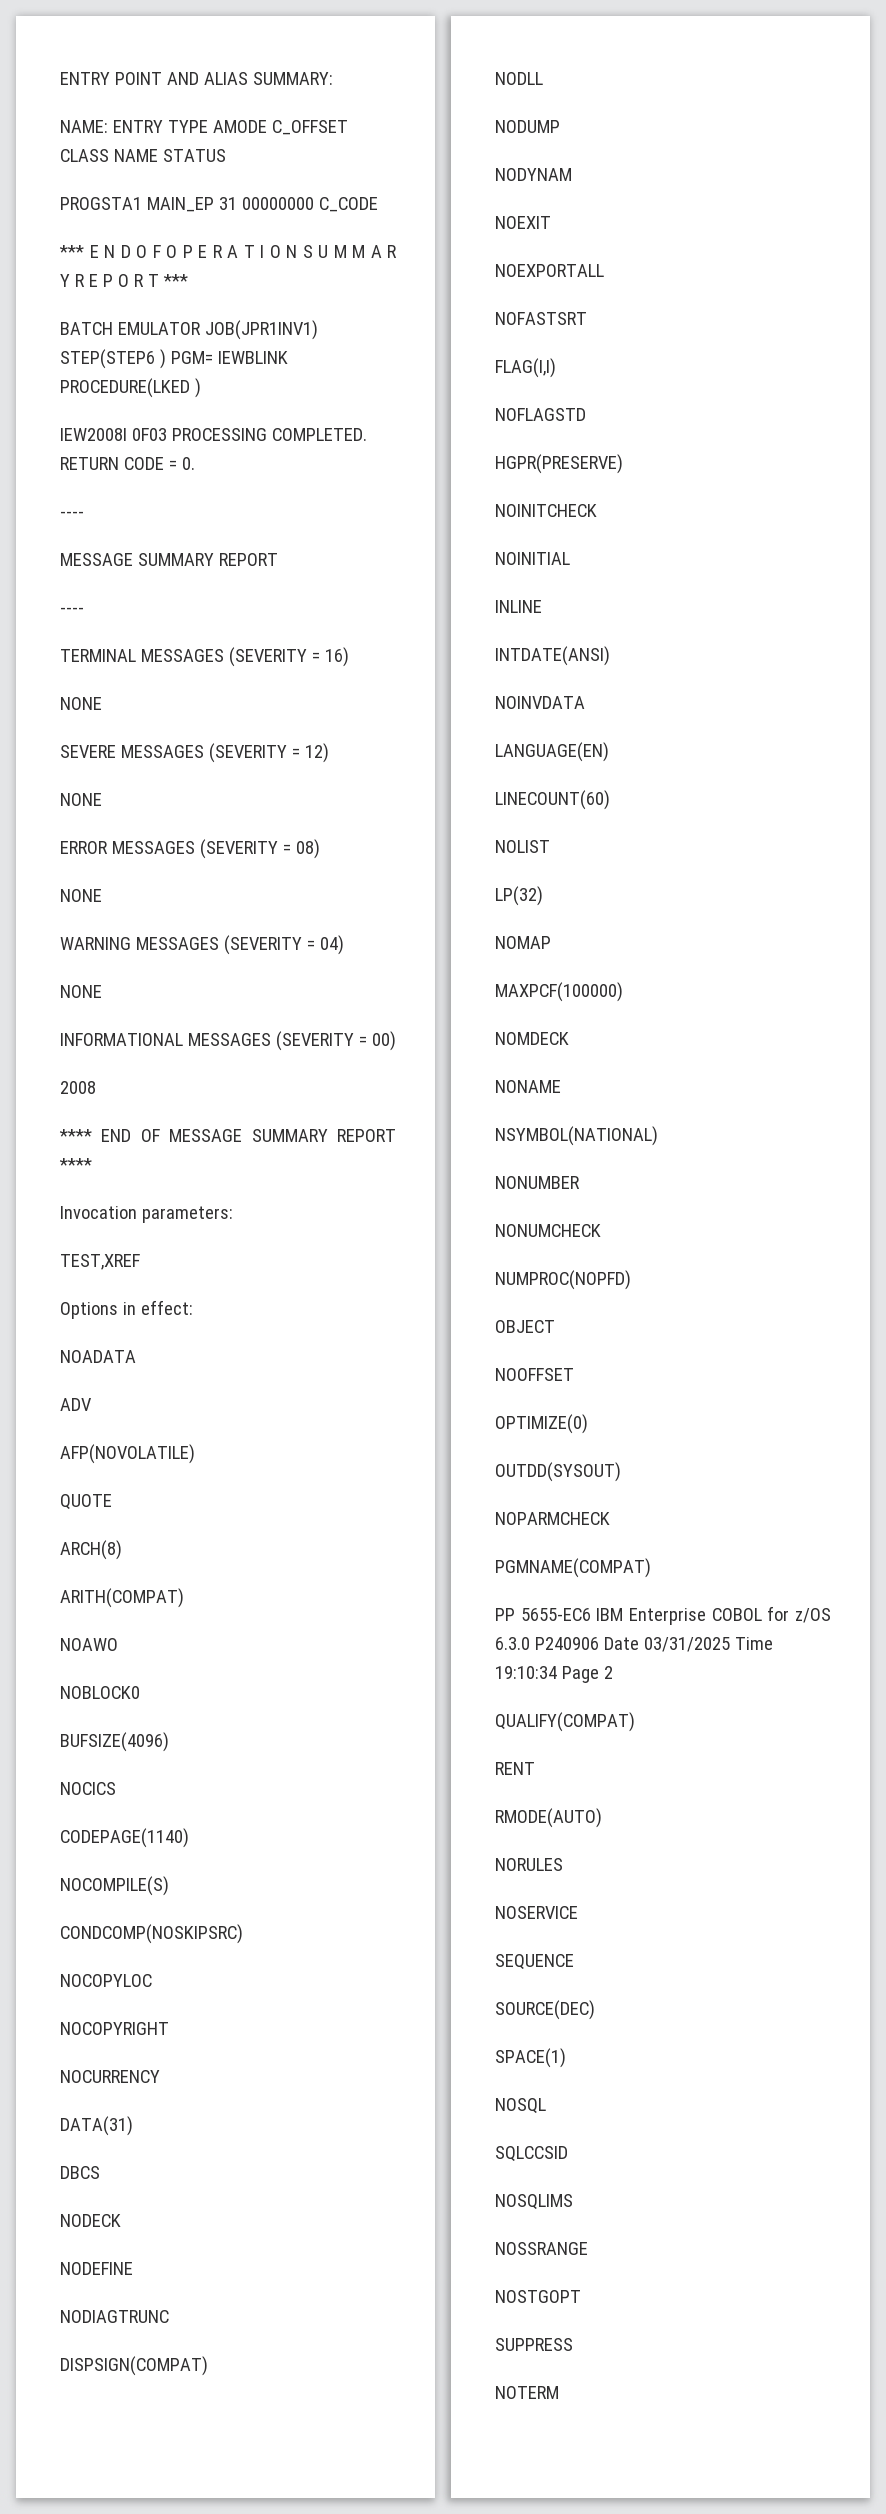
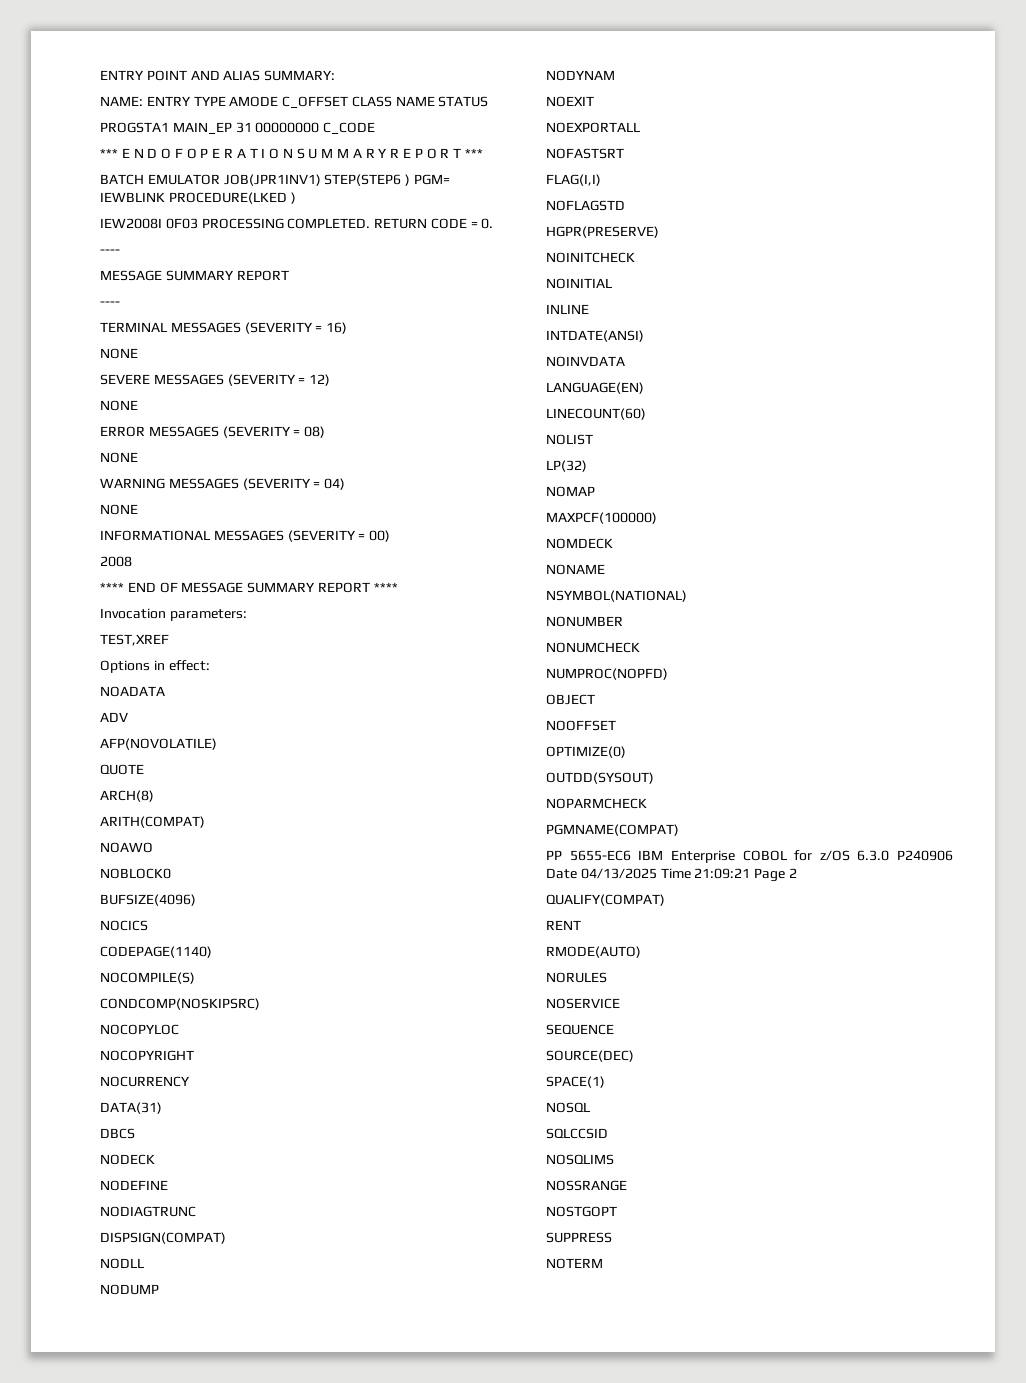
[643,1637,773,1652] [495,1666,557,1679] 03/31/2025 Time 19:10:34 -> [580,868,751,879] 04/13/2025 Time 21:09:21

